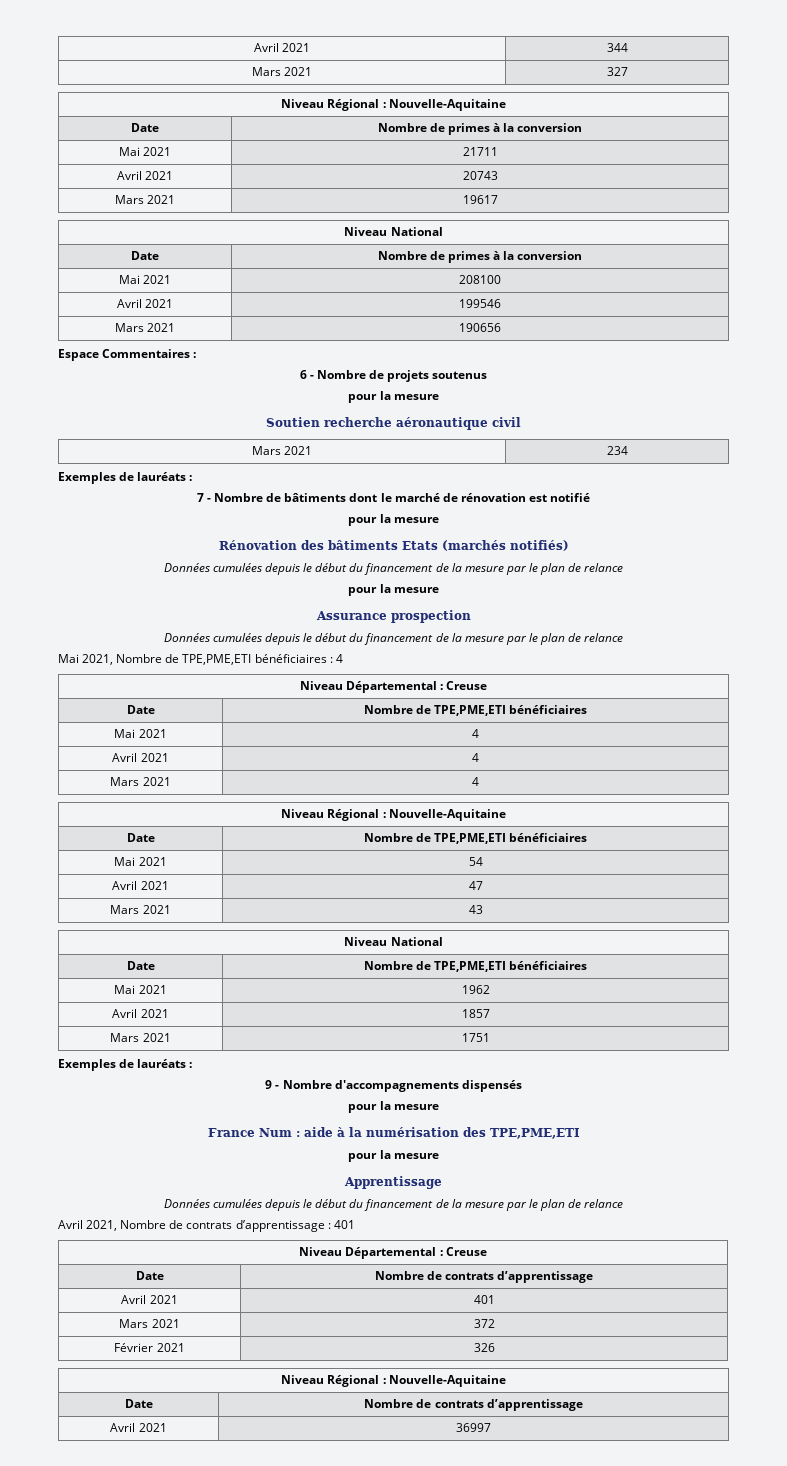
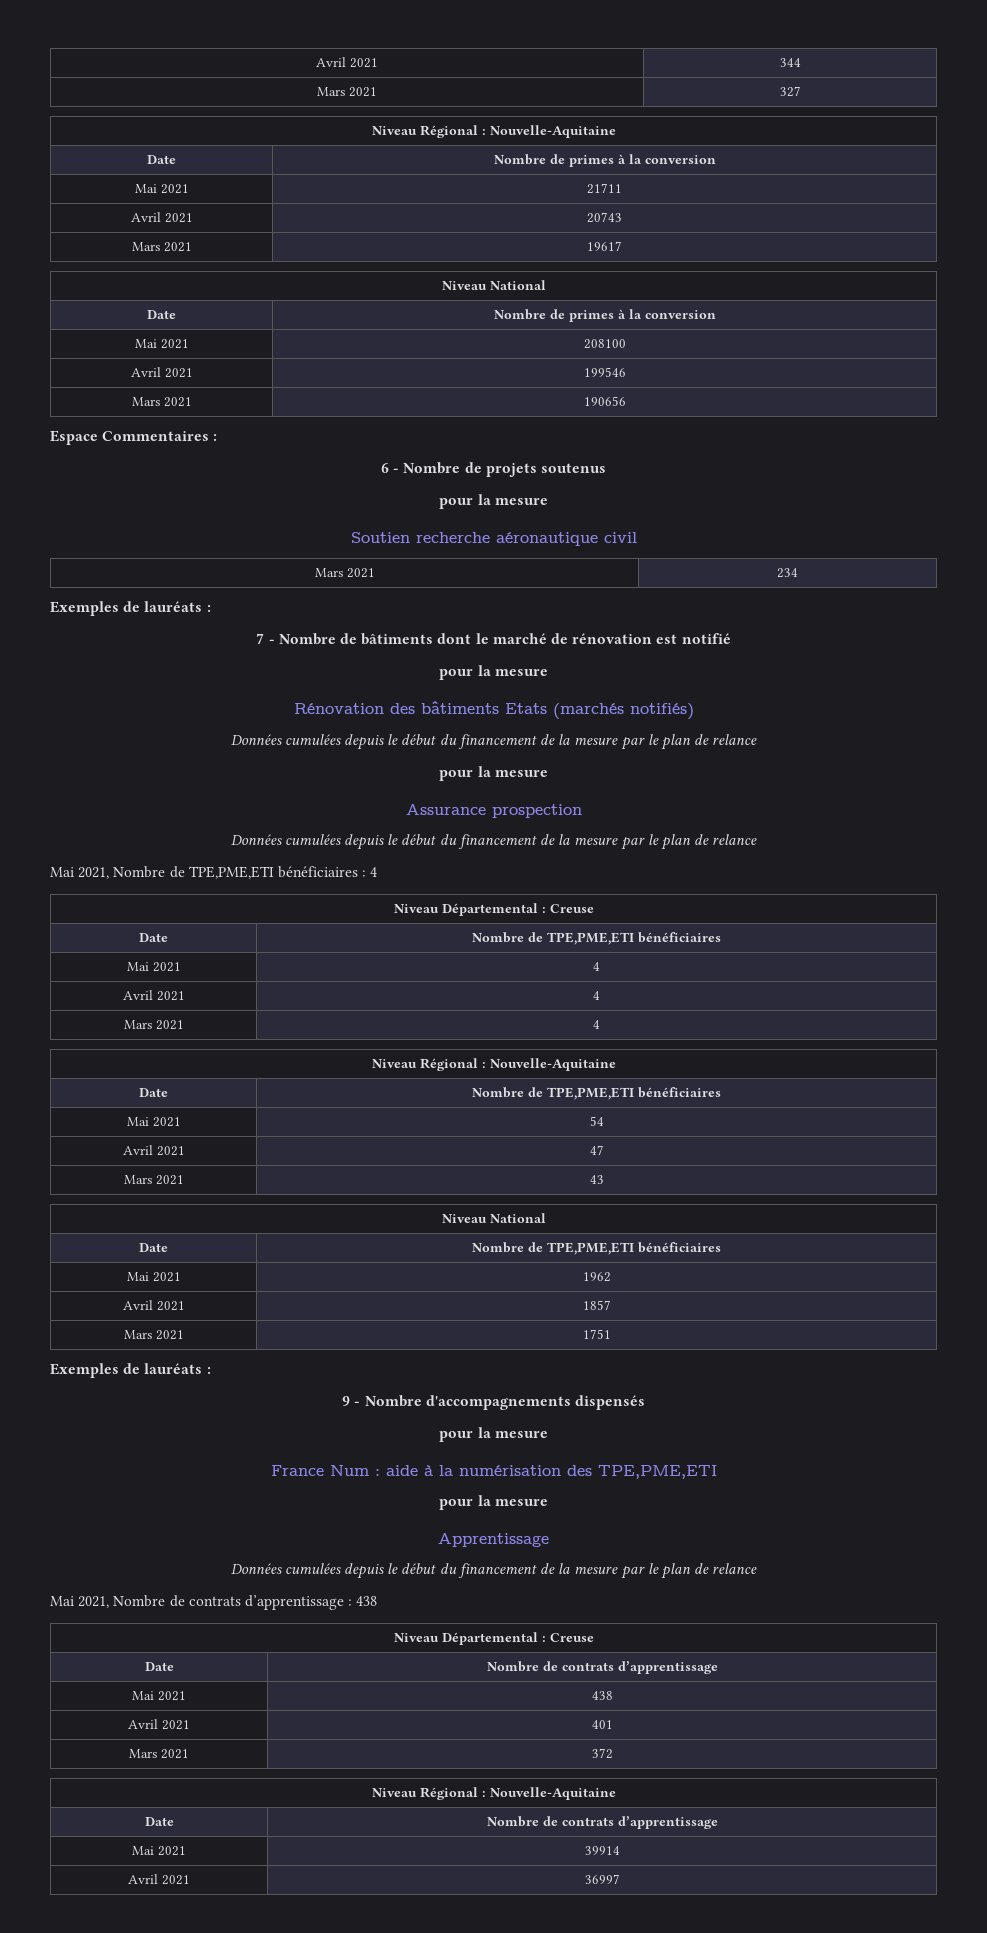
[58,1220,83,1229] Avril -> [50,1596,74,1606] Mai
[333,1220,355,1229] 401 -> [356,1596,378,1606] 438
(594, 1277) none -> [132,1691,186,1701] [591,1691,613,1700] // Mai 2021 | 438
[114,1343,185,1352] [473,1343,495,1352] // Février 2021 | 326 -> (613, 1753) none
(583, 1405) none -> [132,1846,186,1856] [584,1846,620,1855] // Mai 2021 | 39914

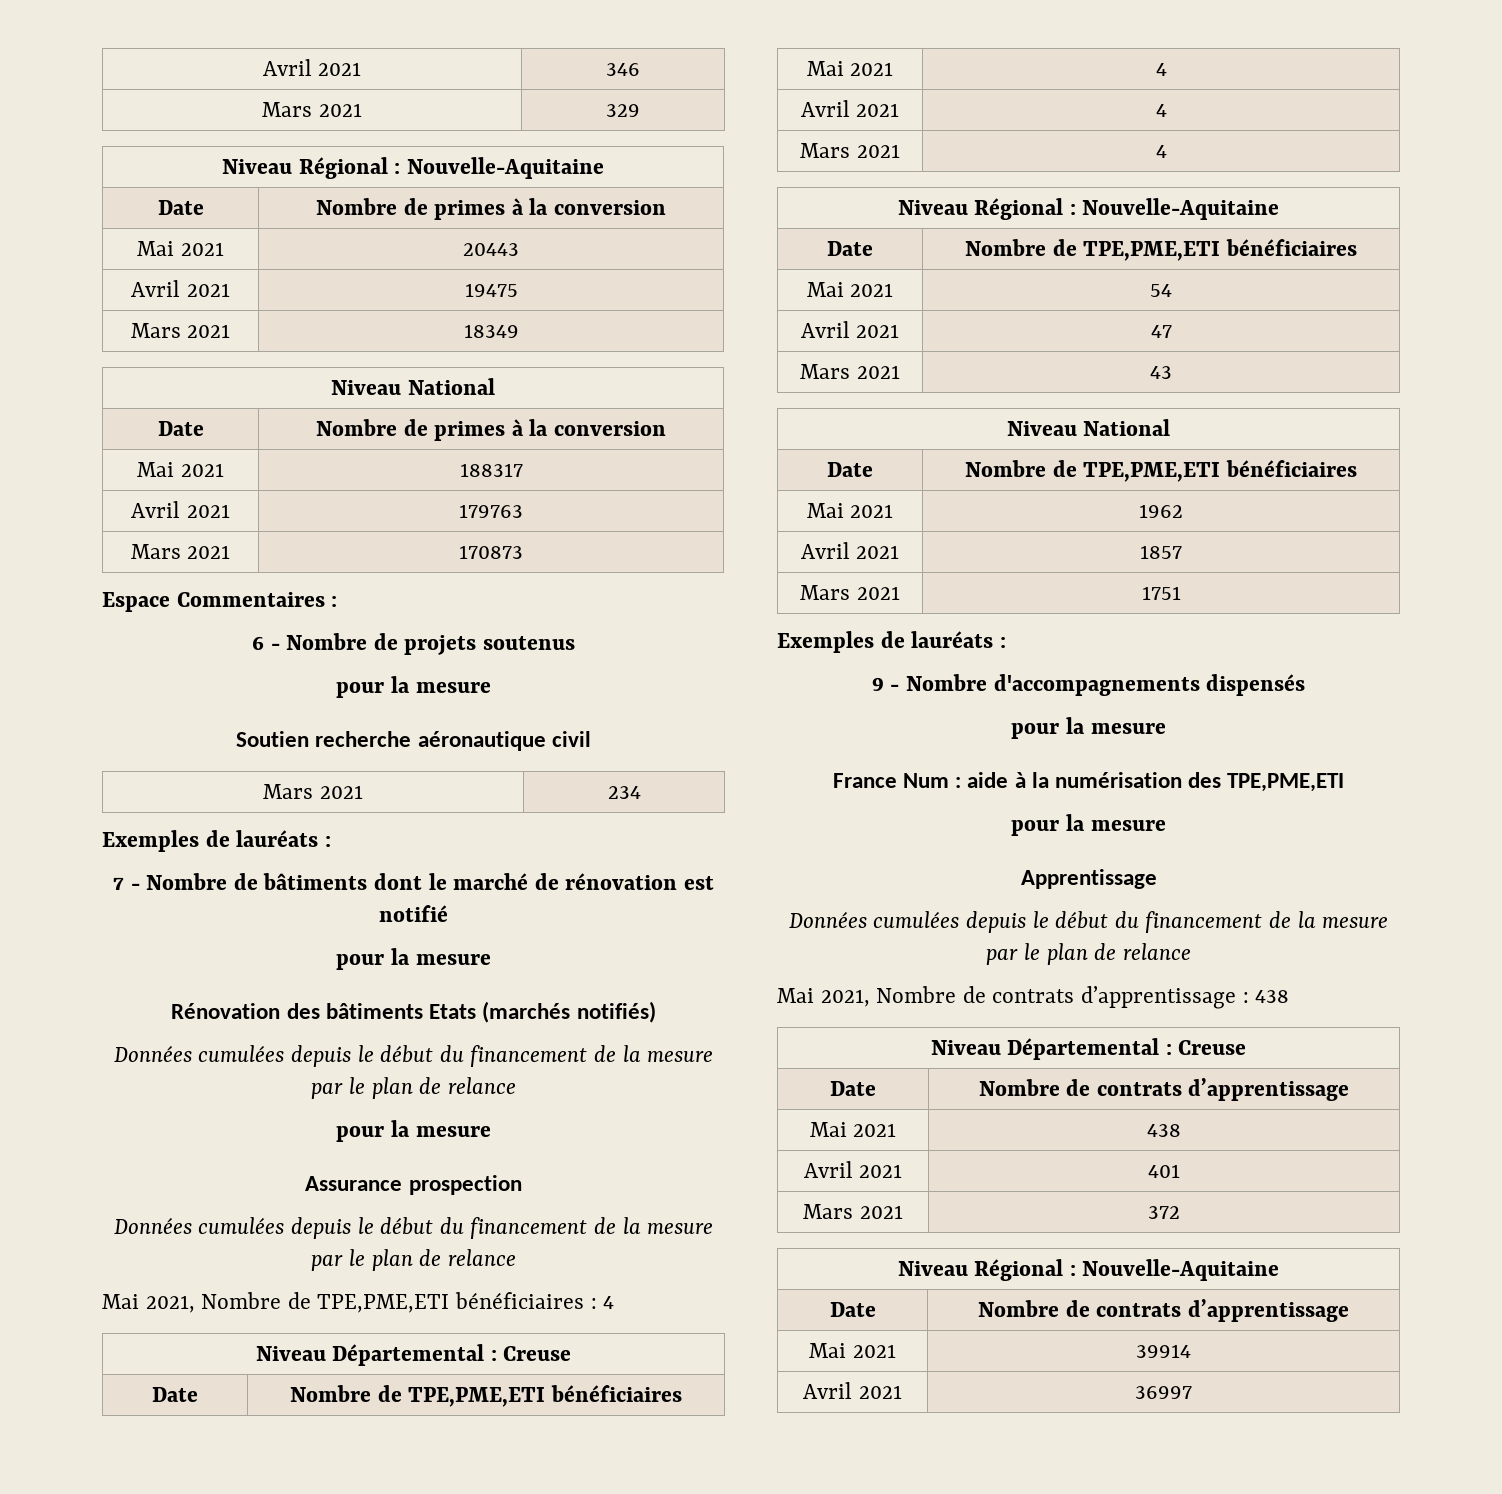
[316,57,378,68] [779,58,801,67] [317,87,377,97] [779,86,801,97] Avril 2021 | 344 // Mars 2021 | 327 -> [262,59,362,76] [606,63,640,76] [262,102,362,117] [606,104,640,117] Avril 2021 | 346 // Mars 2021 | 329
[587,183,622,194] [130,212,193,223] [587,212,622,223] [131,242,192,252] [587,241,622,251] 21711 // Avril 2021 | 20743 // Mars 2021 | 19617 -> [463,243,519,256] [131,280,230,297] [464,283,518,297] [130,323,231,338] [463,324,519,338] 20443 // Avril 2021 | 19475 // Mars 2021 | 18349
[583,339,626,349] [130,367,193,378] [583,367,626,377] [131,397,192,407] [583,396,626,406] 208100 // Avril 2021 | 199546 // Mars 2021 | 190656 -> [459,463,523,477] [131,501,230,518] [459,504,523,518] [130,544,231,559] [459,545,523,559] 188317 // Avril 2021 | 179763 // Mars 2021 | 170873

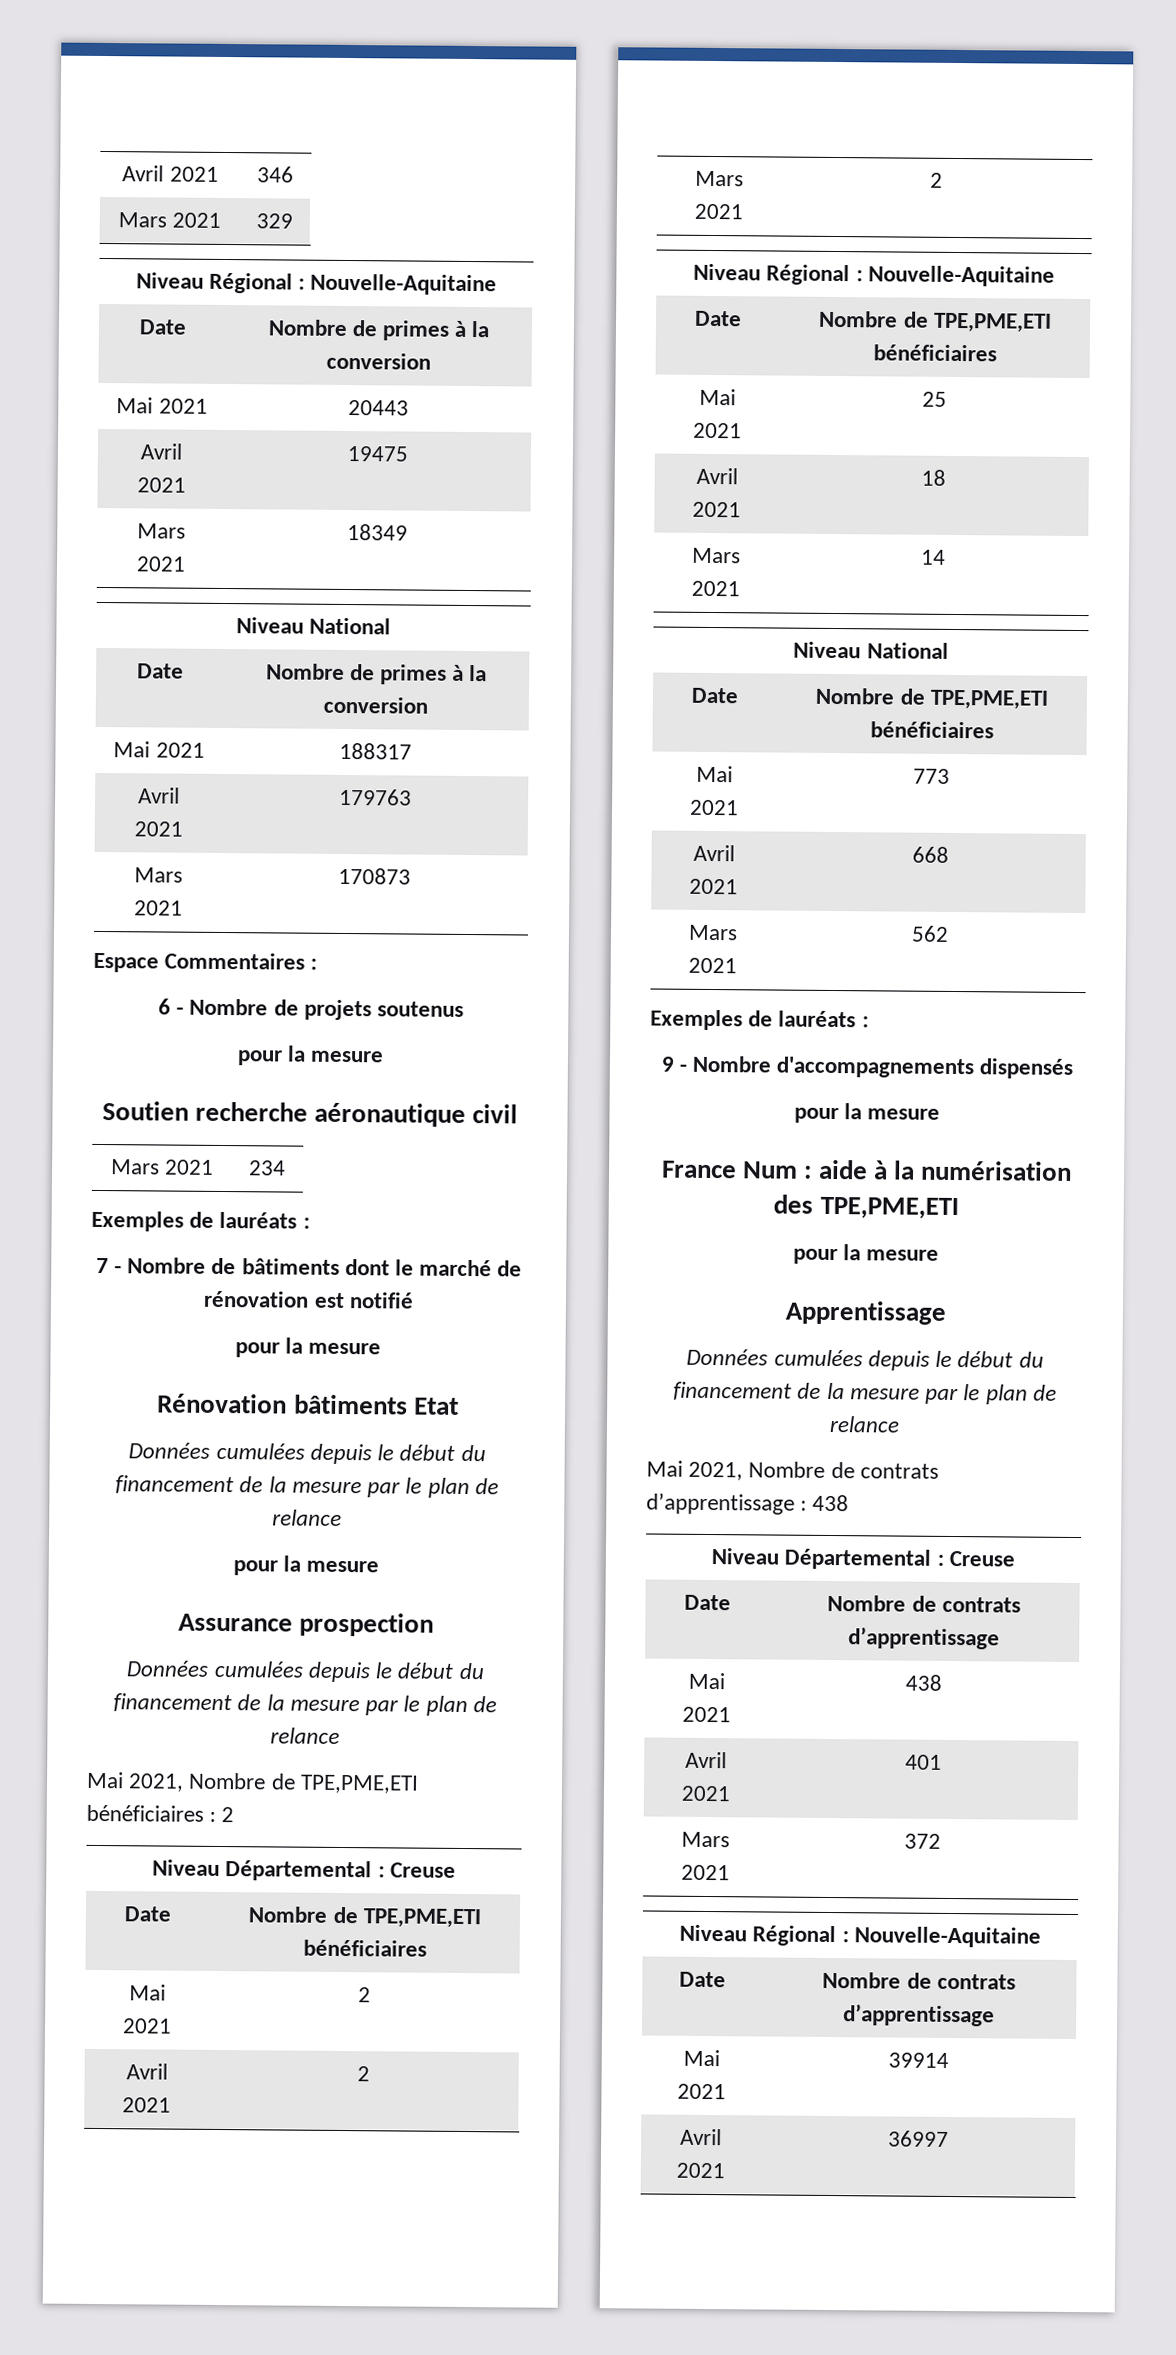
[286,1001,656,1023] des bâtiments Etats (marchés notifiés) -> [293,1394,459,1415] bâtiments Etat
[603,1296,615,1309] 4 -> [221,1807,235,1823] 2
[1155,63,1167,76] [800,100,900,117] [1155,104,1167,117] [800,143,900,158] [1155,145,1167,158] 4 // Avril 2021 | 4 // Mars 2021 | 4 -> [358,1987,371,2003] [125,2063,168,2080] [122,2097,171,2113] [357,2066,370,2082] [695,170,744,187] [694,203,743,220] [930,172,943,188] 2 // Avril 2021 | 2 // Mars 2021 | 2
[1150,284,1172,297] [800,321,900,338] [1150,325,1172,338] [800,364,900,379] [1150,366,1172,379] 54 // Avril 2021 | 47 // Mars 2021 | 43 -> [922,391,947,407] [695,467,738,485] [692,501,741,518] [921,469,946,486] [692,547,741,564] [691,580,740,597] [921,549,946,565] 25 // Avril 2021 | 18 // Mars 2021 | 14
[1139,504,1183,518] [800,542,900,559] [1140,545,1182,559] [800,585,900,600] [1141,586,1181,600] 1962 // Avril 2021 | 1857 // Mars 2021 | 1751 -> [913,768,950,784] [692,844,735,862] [689,878,738,895] [912,846,949,863] [688,924,738,941] [688,957,737,974] [911,925,949,942] 773 // Avril 2021 | 668 // Mars 2021 | 562

